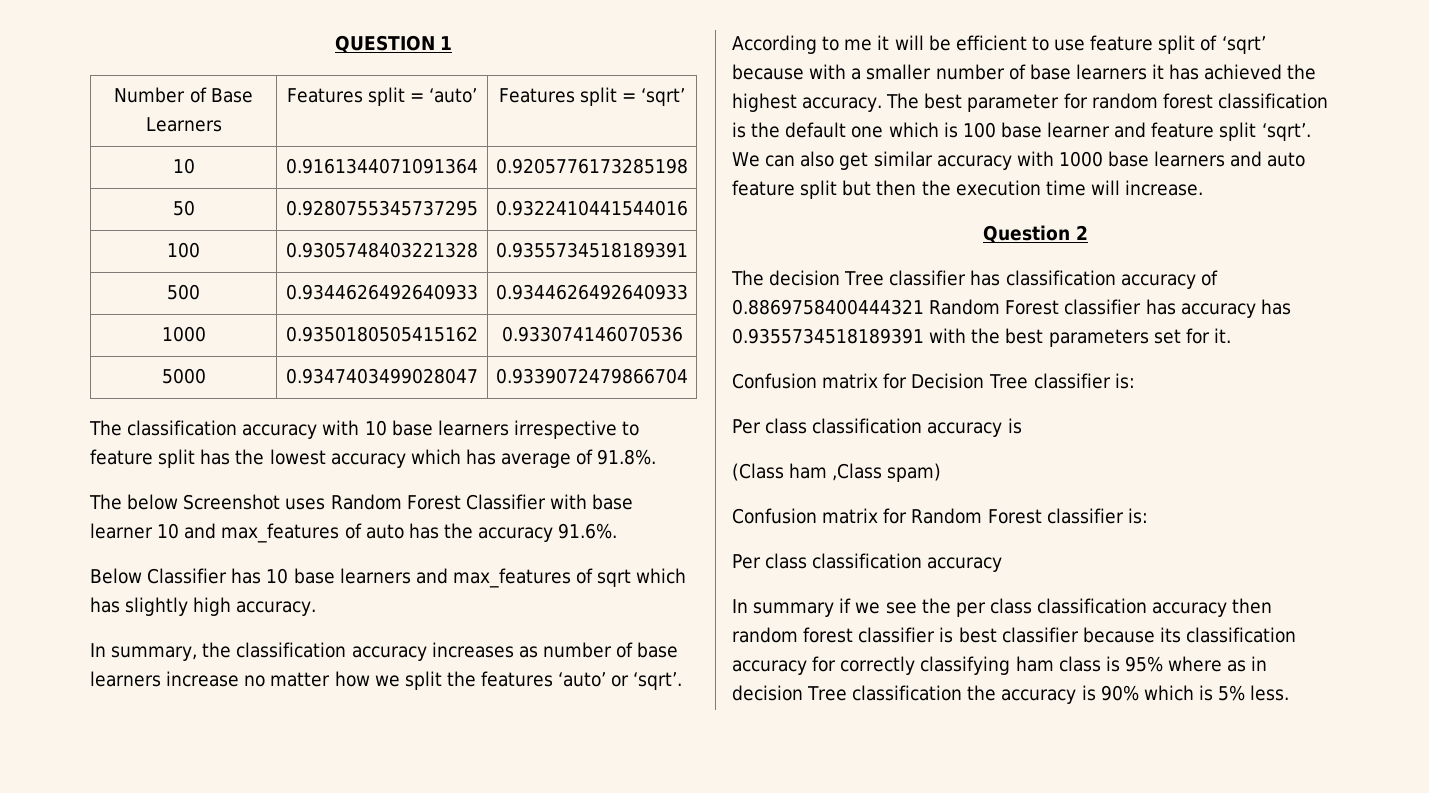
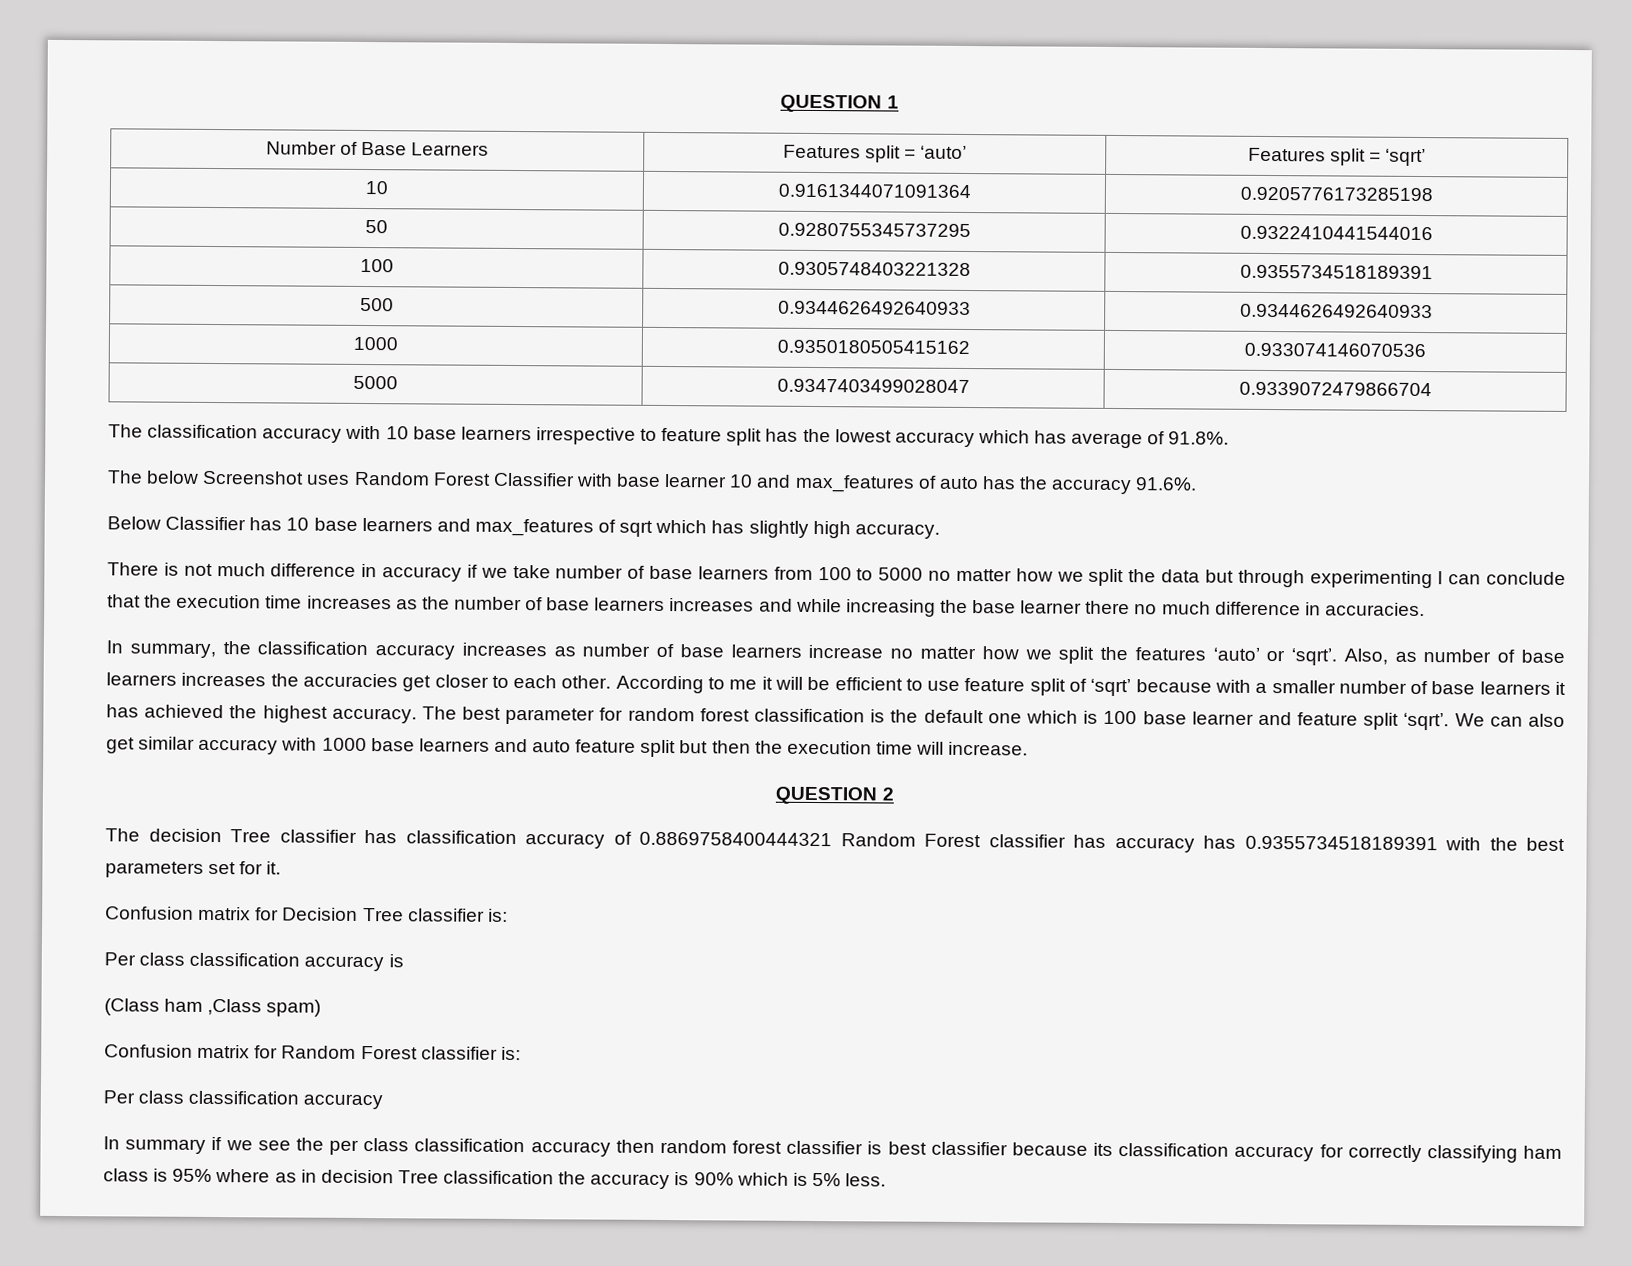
(317, 608) none -> [107,562,1566,589] [107,594,1425,617] // There is not much difference in accuracy if we take number of base learners from 100 to 5000 no matter how we split the data but through experimenting I can conclude that the execution time increases as the number of base learners increases and while increasing the base learner there no much difference in accuracies.
(683, 681) none -> [1343,648,1565,665] [106,672,612,692] Also, as number of base learners increases the accuracies get closer to each other.
[983,225,1071,243] Question -> [775,786,878,805] QUESTION

